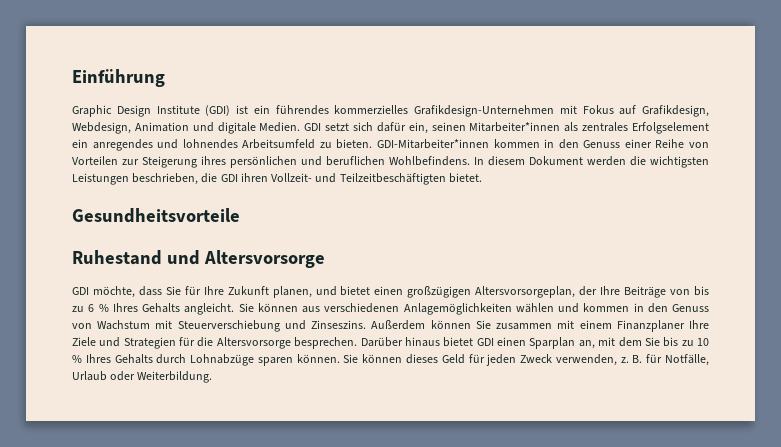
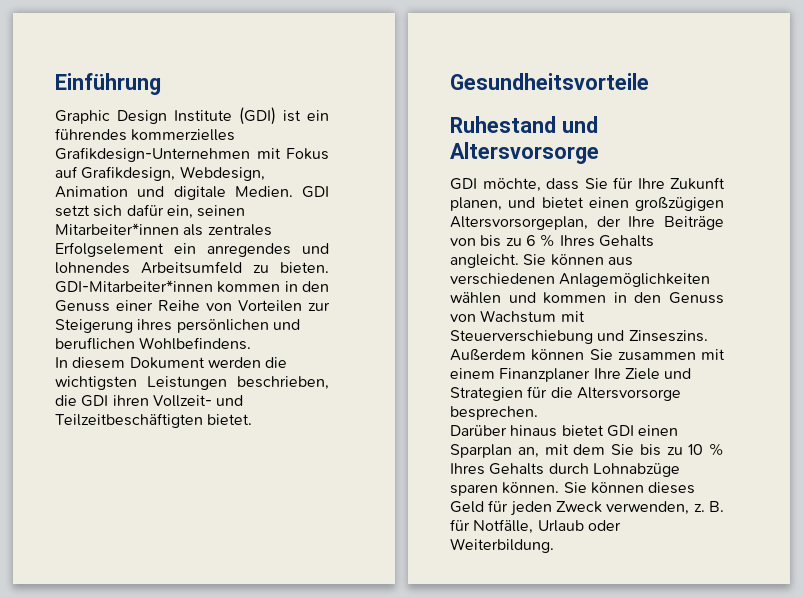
(470, 161) none -> (252, 343) //
(358, 343) none -> (538, 413) //

